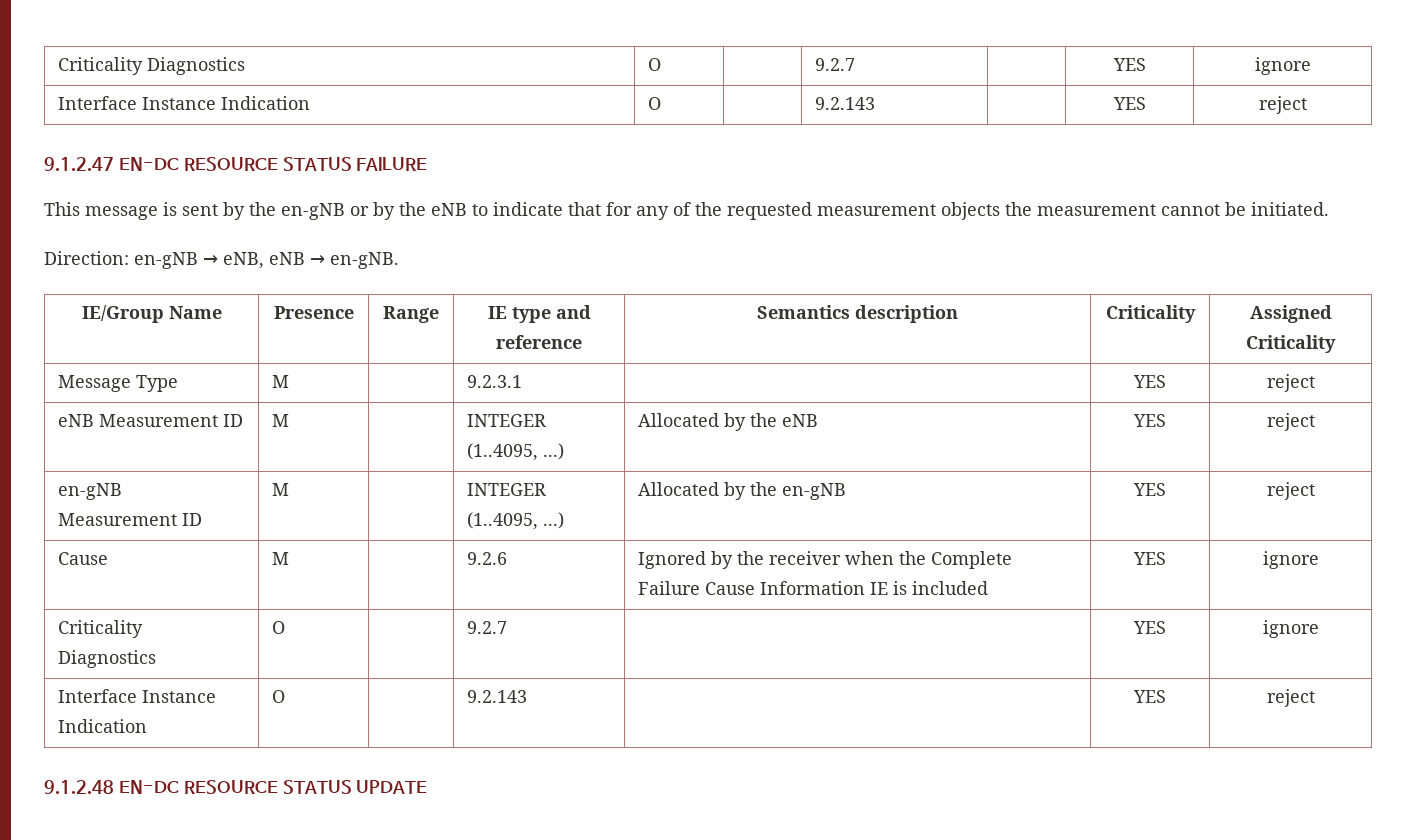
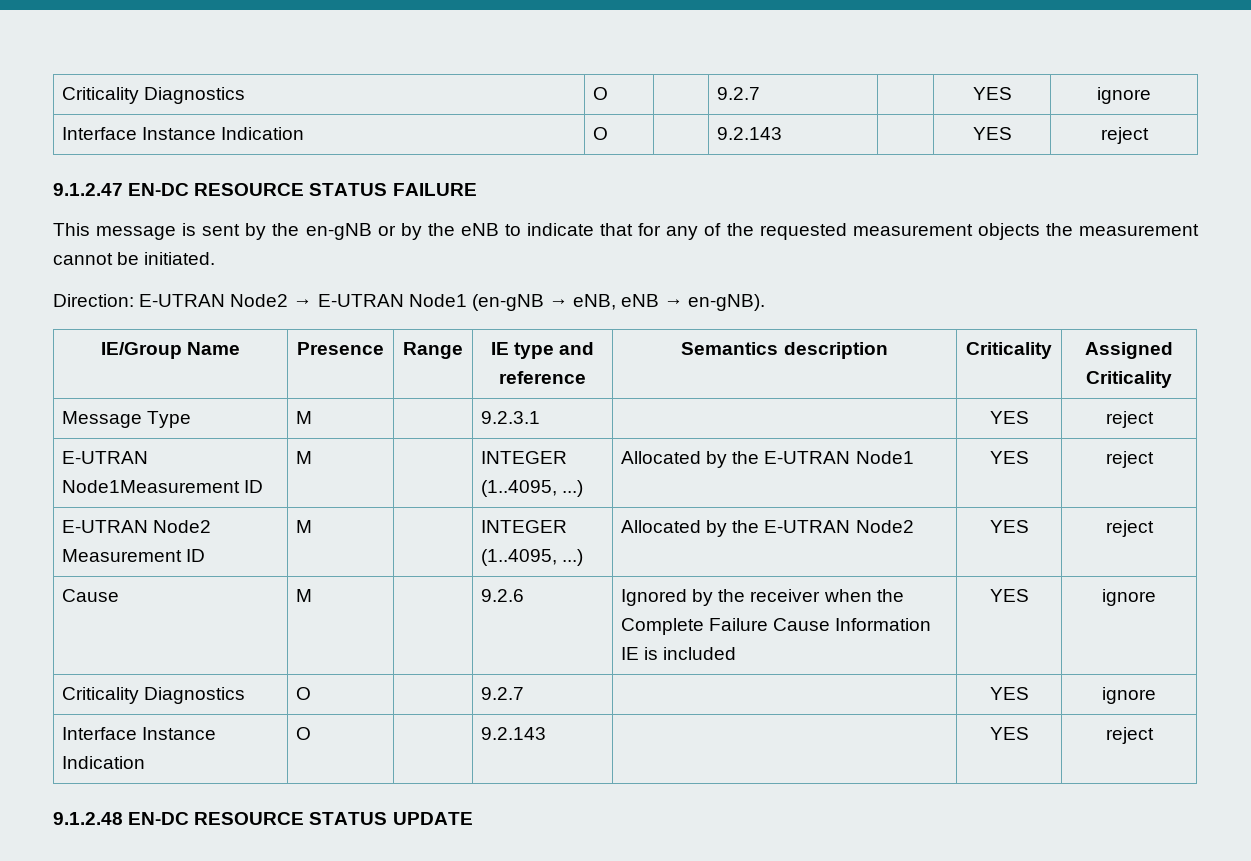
[134,252,198,269] en-gNB -> [139,294,544,311] E-UTRAN Node2 → E-UTRAN Node1 (en-gNB
[330,252,399,269] en-gNB. -> [688,294,766,311] en-gNB).
[58,414,244,427] [272,414,290,427] [467,414,547,427] [467,443,565,461] [638,413,819,431] [1133,414,1166,427] [1266,413,1315,431] [58,483,123,500] [58,513,203,526] [272,483,290,496] [467,483,547,496] [467,512,565,530] [638,482,847,500] eNB Measurement ID | M | | INTEGER (1..4095, ...) | Allocated by the eNB | YES | reject // en-gNB Measurement ID | M | | INTEGER (1..4095, ...) | Allocated by the en-gNB -> [62,451,149,464] [62,480,264,493] [296,451,313,464] [481,451,568,464] [481,480,584,497] [621,451,914,468] [989,451,1029,464] [1105,451,1154,468] [62,520,212,533] [62,549,206,562] [296,520,313,533] [481,520,568,533] [481,549,584,566] [621,520,914,537] E-UTRAN Node1Measurement ID | M | | INTEGER (1..4095, ...) | Allocated by the E-UTRAN Node1 | YES | reject // E-UTRAN Node2 Measurement ID | M | | INTEGER (1..4095, ...) | Allocated by the E-UTRAN Node2

